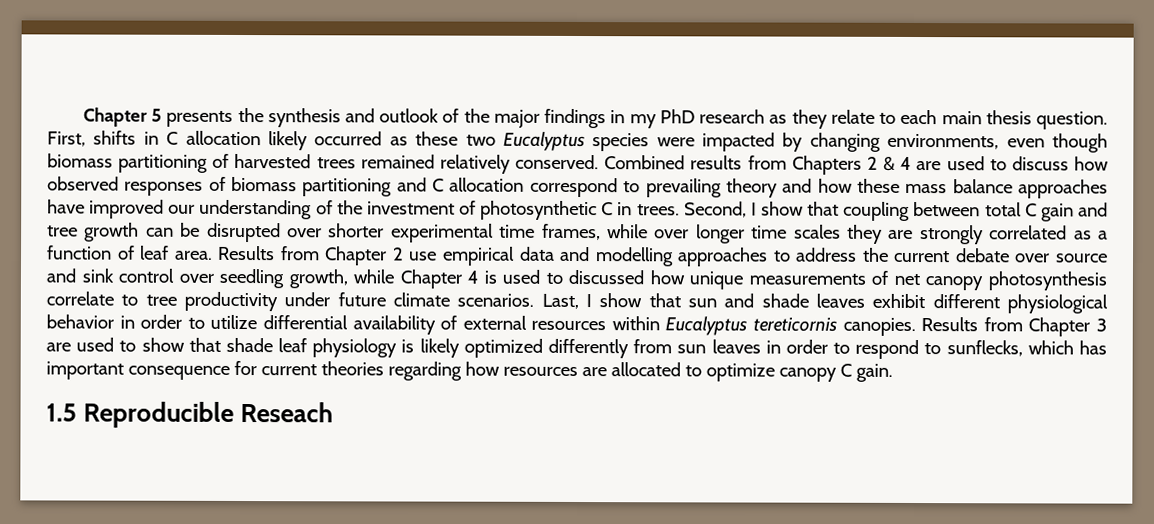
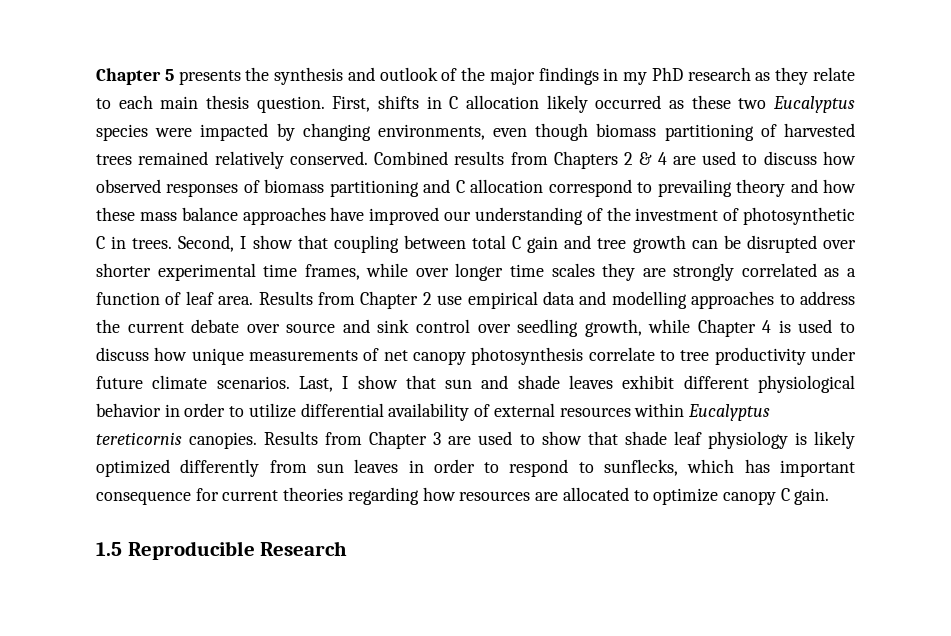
[568,269,645,285] discussed -> [96,347,149,361] discuss
[240,402,334,423] Reseach -> [260,541,348,556] Research

